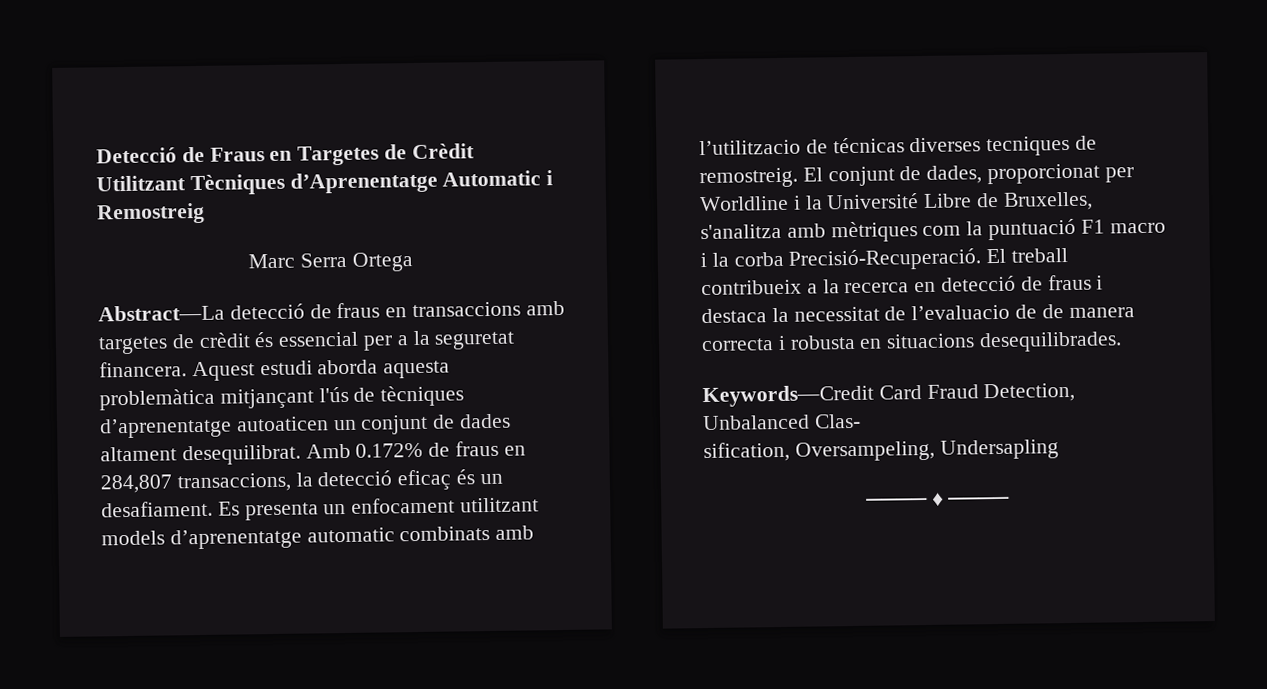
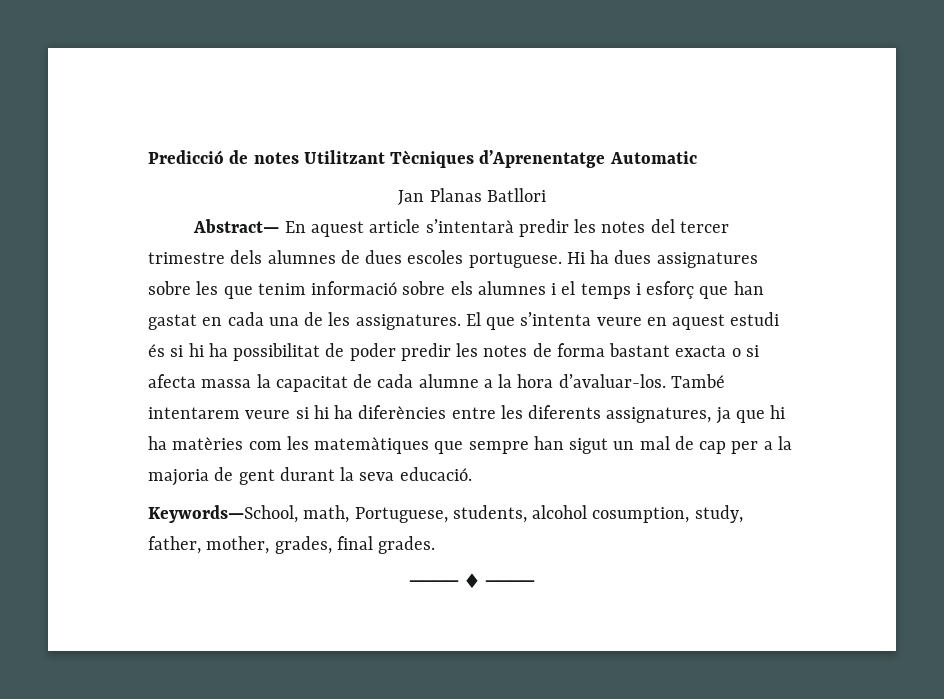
[96,143,475,166] [96,170,554,196] [97,202,205,225] [248,252,413,272] [98,300,565,322] [98,330,516,355] [99,359,451,382] [99,385,465,411] [99,413,512,439] [100,440,526,466] [100,469,503,494] [101,497,540,521] [101,525,535,550] [699,135,1098,157] [699,163,1134,189] [699,191,1093,212] [700,218,1166,243] [700,247,1069,271] [701,274,1104,296] [701,304,1135,324] [701,331,1123,353] [702,382,1076,408] [702,413,861,431] [703,439,1059,463] Detecció de Fraus en Targetes de Crèdit Utilitzant Tècniques d’Aprenentatge Automatic i Remostreig // Marc Serra Ortega // Abstract—La detecció de fraus en transaccions amb targetes de crèdit és essencial per a la seguretat financera. Aquest estudi aborda aquesta problemàtica mitjançant l'ús de tècniques d’aprenentatge autoaticen un conjunt de dades altament desequilibrat. Amb 0.172% de fraus en 284,807 transaccions, la detecció eficaç és un desafiament. Es presenta un enfocament utilitzant models d’aprenentatge automatic combinats amb l’utilitzacio de técnicas diverses tecniques de remostreig. El conjunt de dades, proporcionat per Worldline i la Université Libre de Bruxelles, s'analitza amb mètriques com la puntuació F1 macro i la corba Precisió-Recuperació. El treball contribueix a la recerca en detecció de fraus i destaca la necessitat de l’evaluacio de de manera correcta i robusta en situacions desequilibrades. // Keywords—Credit Card Fraud Detection, Unbalanced Clas- // sification, Oversampeling, Undersapling -> [148,150,697,168] [398,188,546,205] [193,219,729,237] [148,250,758,268] [148,281,764,299] [148,312,780,330] [148,343,759,361] [148,374,725,392] [148,405,786,424] [148,436,792,454] [148,467,472,486] [148,505,743,523] [148,536,436,554] Predicció de notes Utilitzant Tècniques d’Aprenentatge Automatic // Jan Planas Batllori // Abstract— En aquest article s’intentarà predir les notes del tercer trimestre dels alumnes de dues escoles portuguese. Hi ha dues assignatures sobre les que tenim informació sobre els alumnes i el temps i esforç que han gastat en cada una de les assignatures. El que s’intenta veure en aquest estudi és si hi ha possibilitat de poder predir les notes de forma bastant exacta o si afecta massa la capacitat de cada alumne a la hora d’avaluar-los. També intentarem veure si hi ha diferències entre les diferents assignatures, ja que hi ha matèries com les matemàtiques que sempre han sigut un mal de cap per a la majoria de gent durant la seva educació. // Keywords—School, math, Portuguese, students, alcohol cosumption, study, father, mother, grades, final grades.

